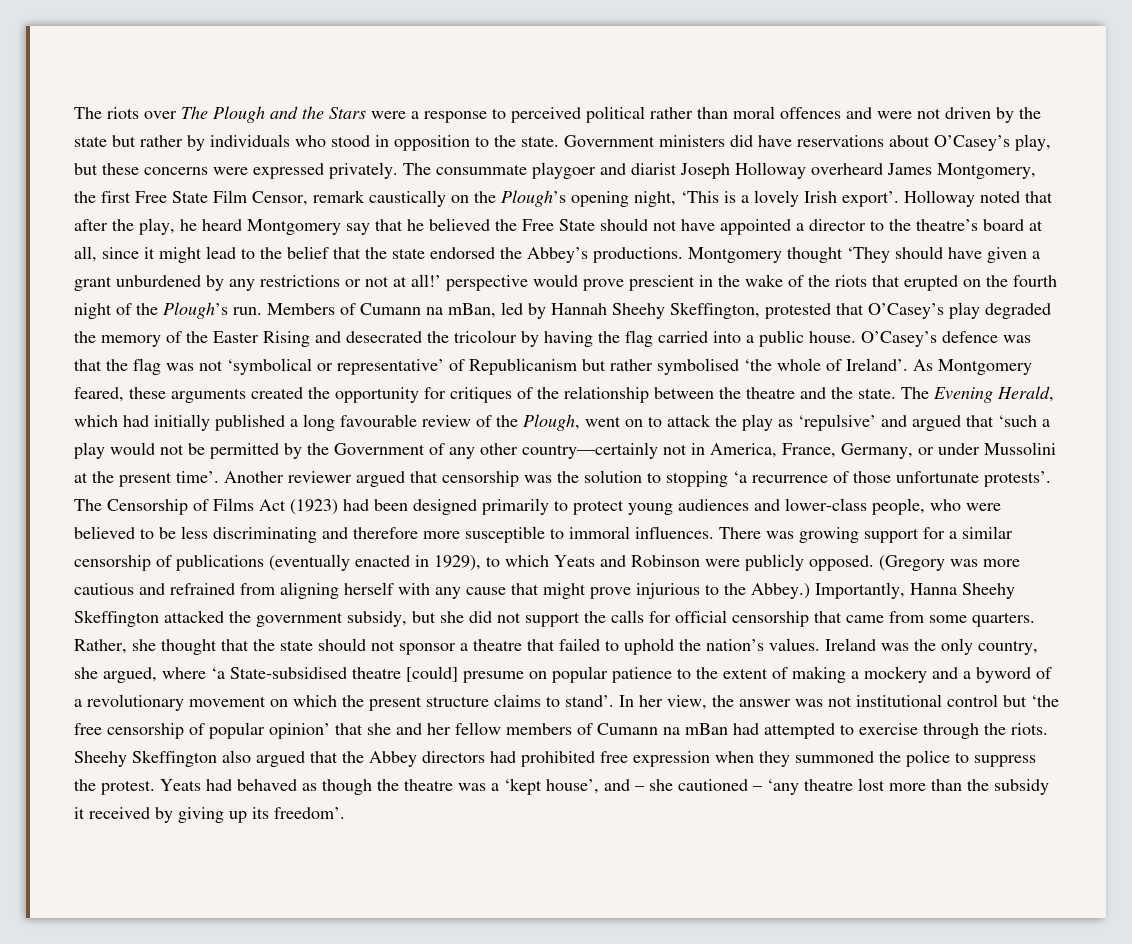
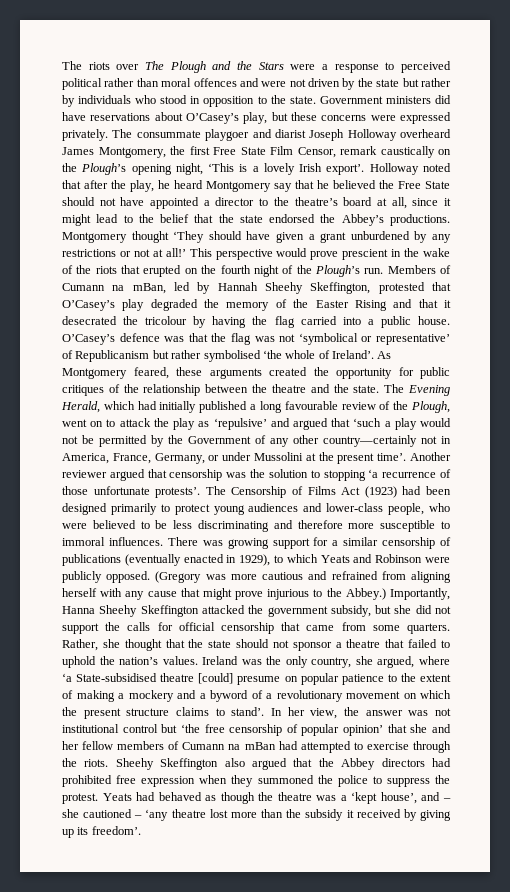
(441, 280) none -> [189,248,212,257] This
(341, 337) none -> [418,299,452,308] that it
(446, 393) none -> [420,367,450,379] public

